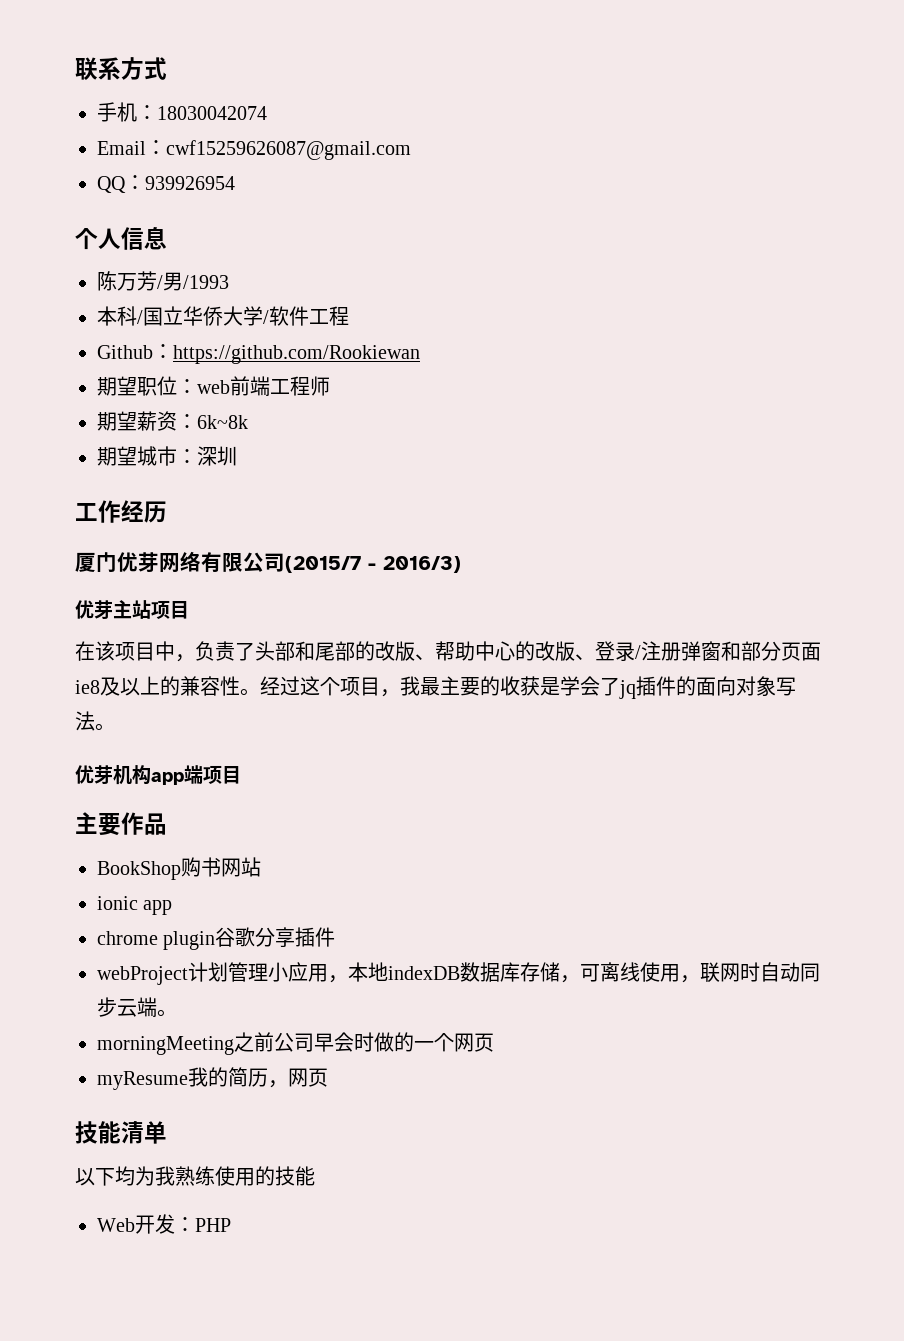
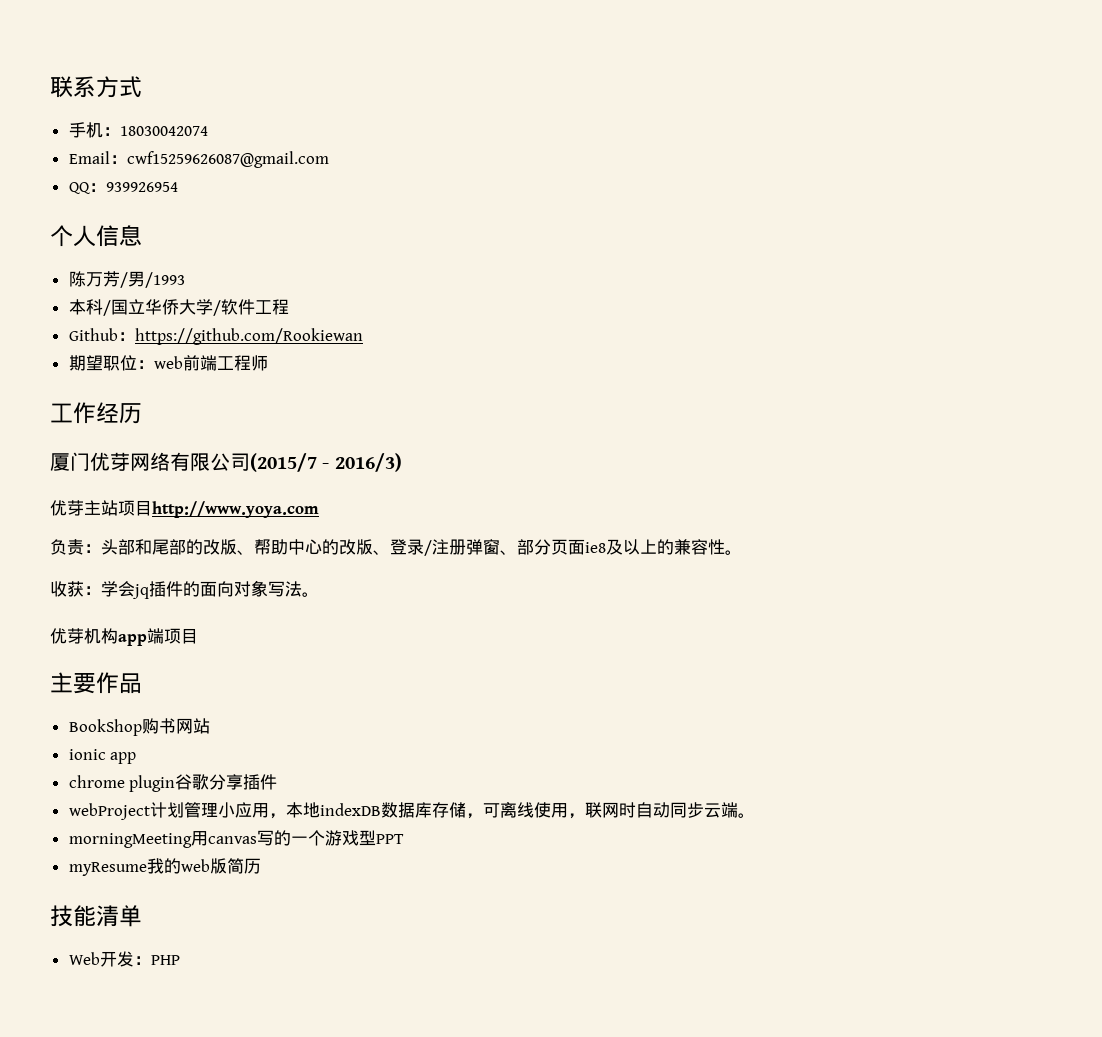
[97,411,248,431] [97,446,237,466] // 期望薪资：6k~8k // 期望城市：深圳 -> (268, 363) none
[75,641,255,662] // 在该项目中，负责了 -> [152,501,319,518] [50,539,101,555] http://www.yoya.com // 负责：
[721,641,741,661] 和 -> [500,550,517,555] 、
[260,676,620,697] 经过这个项目，我最主要的收获是学会了 -> [50,581,135,597] // 收获：学会
[234,1032,494,1052] 之前公司早会时做的一个网页 -> [190,830,404,846] 用canvas写的一个游戏型PPT
(228, 1077) none -> [180,858,227,874] web版
[268,1068,328,1088] ，网页 -> (261, 866) none
[75,1166,315,1186] // 以下均为我熟练使用的技能 -> (142, 916) none

